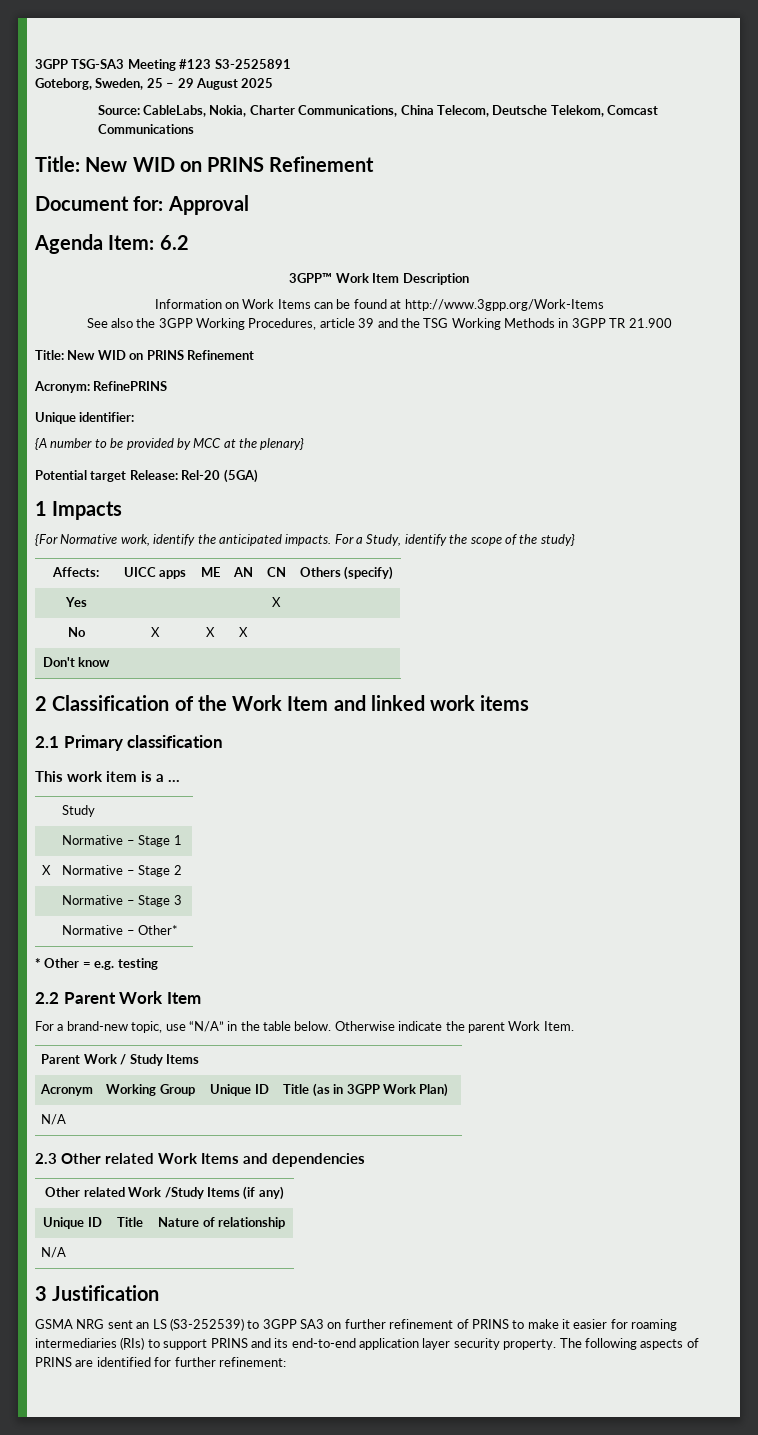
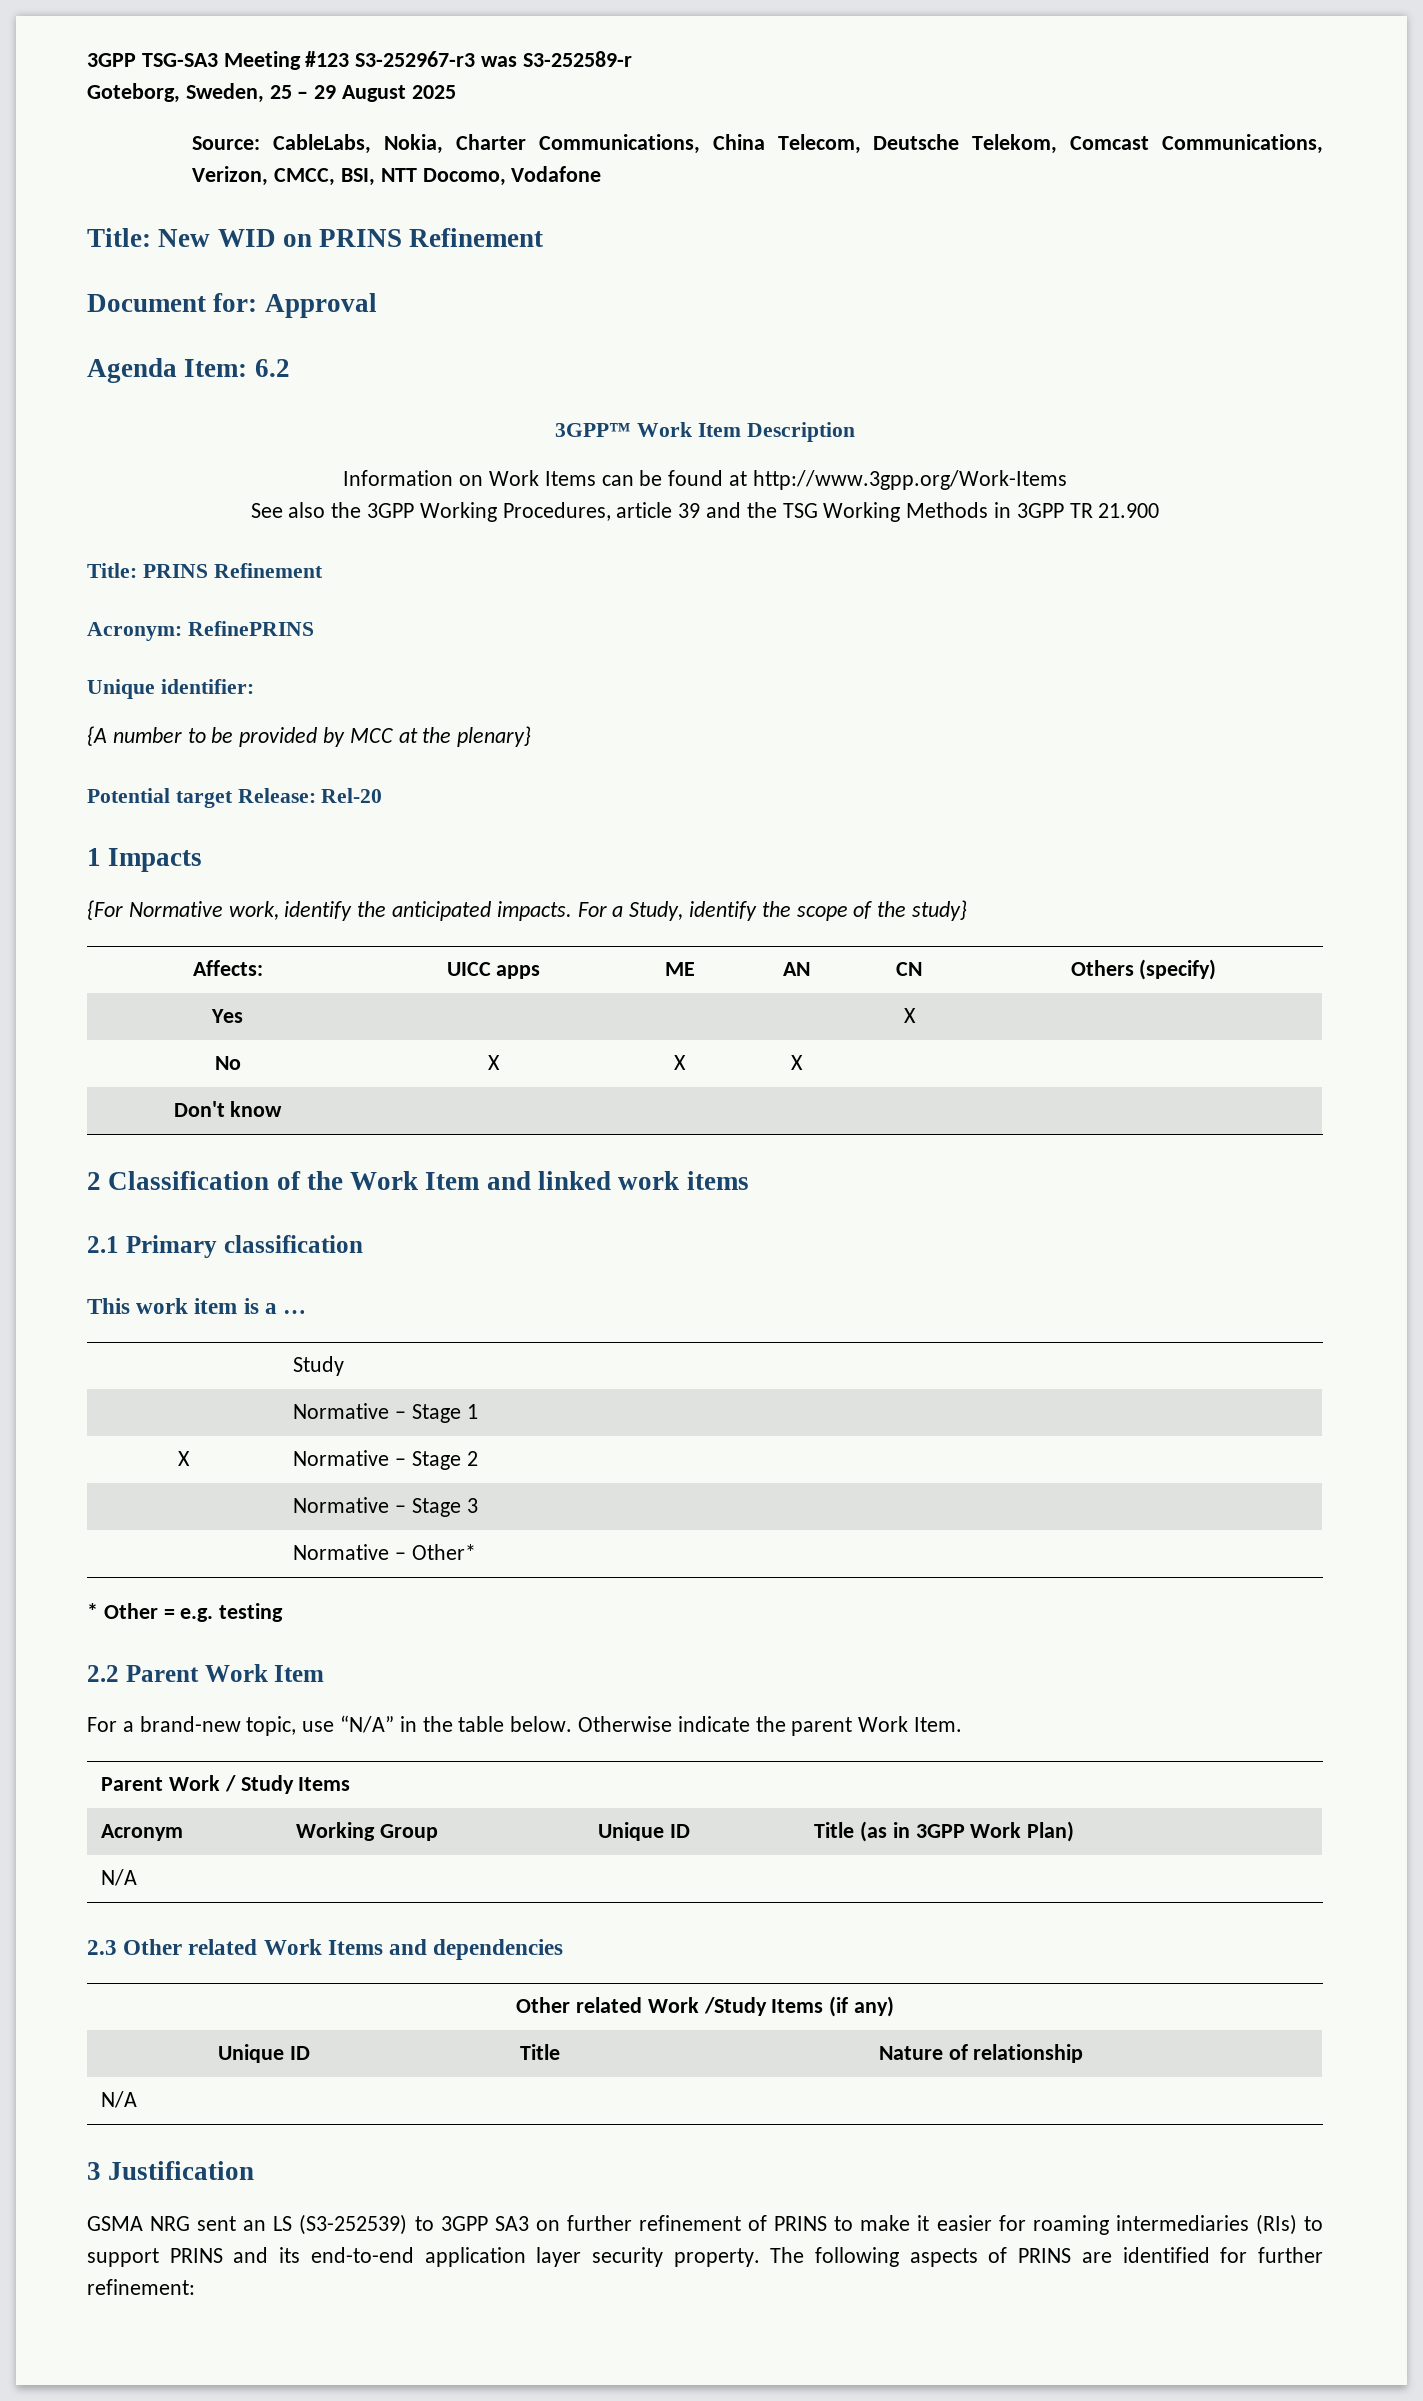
[214,59,291,69] S3-2525891 -> [355,51,632,67] S3-252967-r3 was S3-252589-r
[97,124,194,134] Communications -> [1162,134,1323,154] [192,166,602,186] Communications, Verizon, CMCC, BSI, NTT Docomo, Vodafone
[67,350,144,360] New WID on -> (137, 570) none
[223,469,258,483] (5GA) -> (383, 795) none

